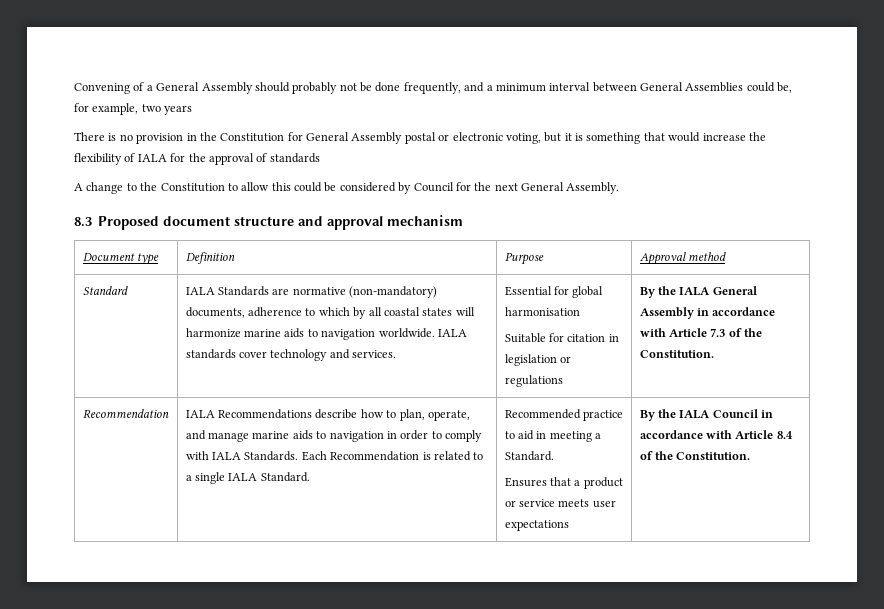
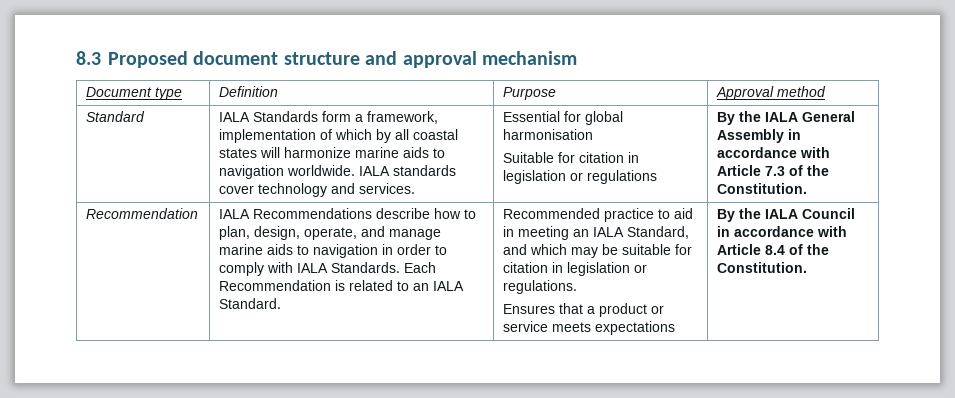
[74,82,793,94] [74,103,193,115] [74,132,766,144] [74,153,320,165] [74,182,620,194] Convening of a General Assembly should probably not be done frequently, and a minimum interval between General Assemblies could be, for example, two years // There is no provision in the Constitution for General Assembly postal or electronic voting, but it is something that would increase the flexibility of IALA for the approval of standards // A change to the Constitution to allow this could be considered by Council for the next General Assembly. // -> (76, 58) none
[272,286,438,298] [185,307,316,318] are normative (non-mandatory) documents, adherence to -> [322,111,439,124] [219,129,333,143] form a framework, implementation of
(425, 415) none -> [254,226,301,240] design,
[185,472,225,484] a single -> [413,283,430,291] an
[595,433,602,439] [504,451,554,461] a Standard. -> [573,226,690,239] [503,244,693,258] [503,262,648,276] [503,280,578,294] an IALA Standard, and which may be suitable for citation in legislation or regulations.
[592,500,616,508] user -> (592, 327) none

